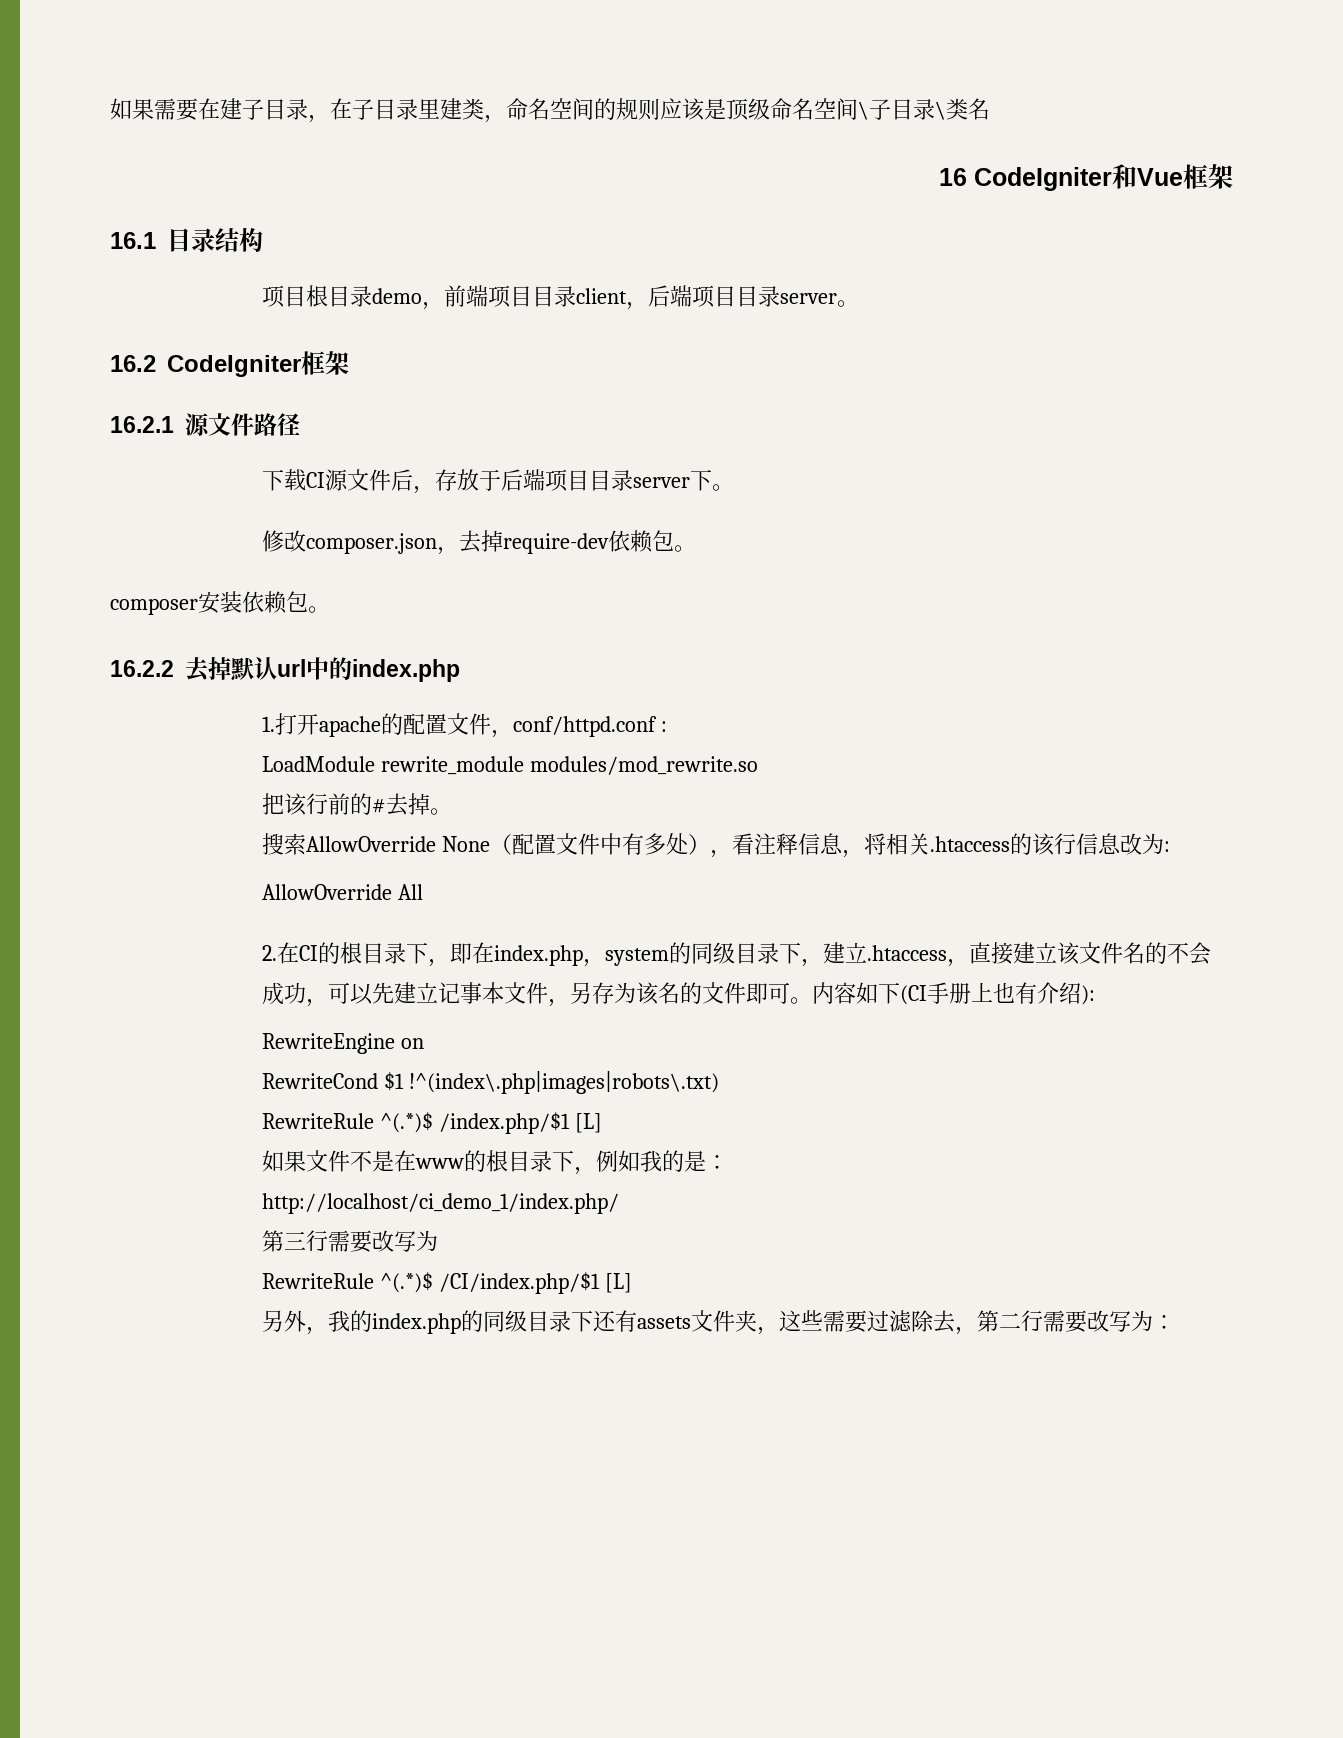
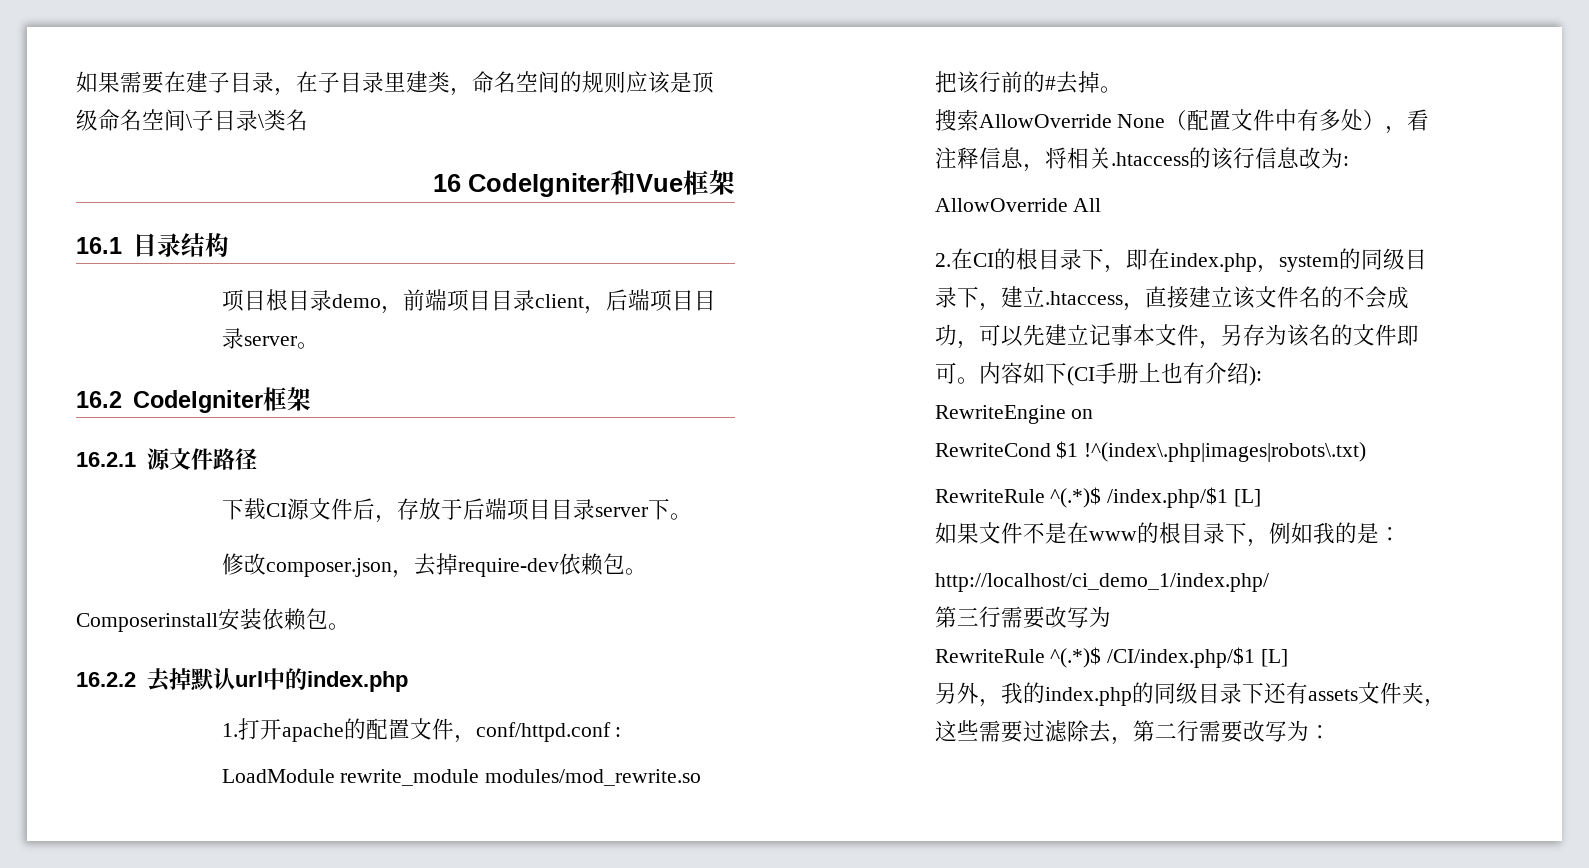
[110,598,198,615] composer -> [76,613,218,632] Composerinstall

